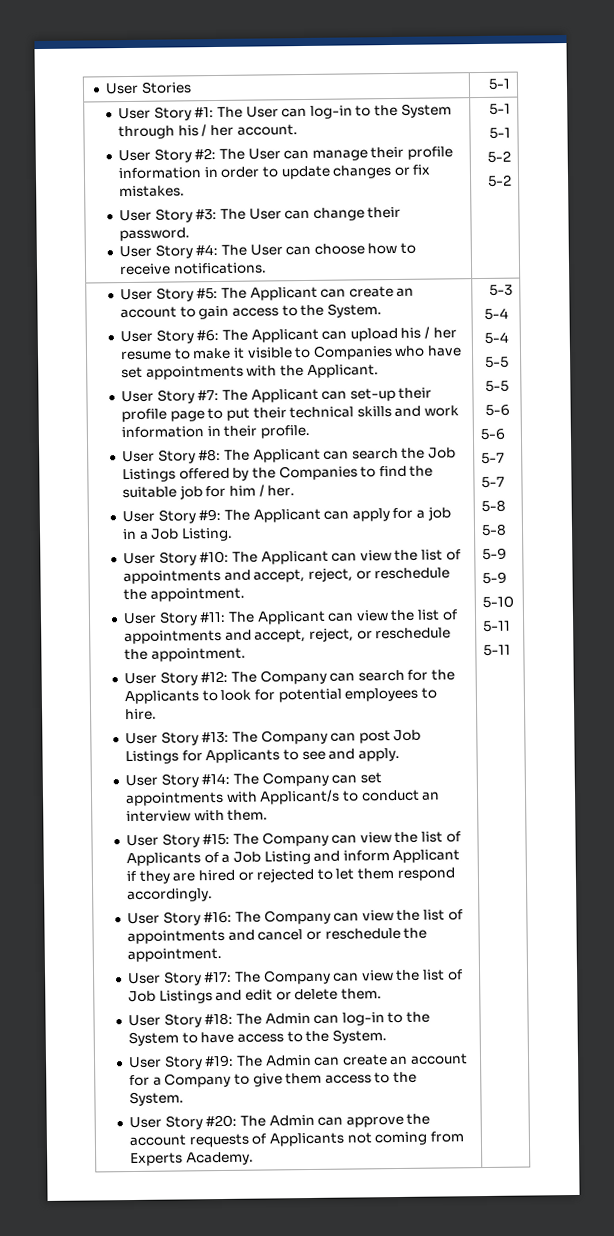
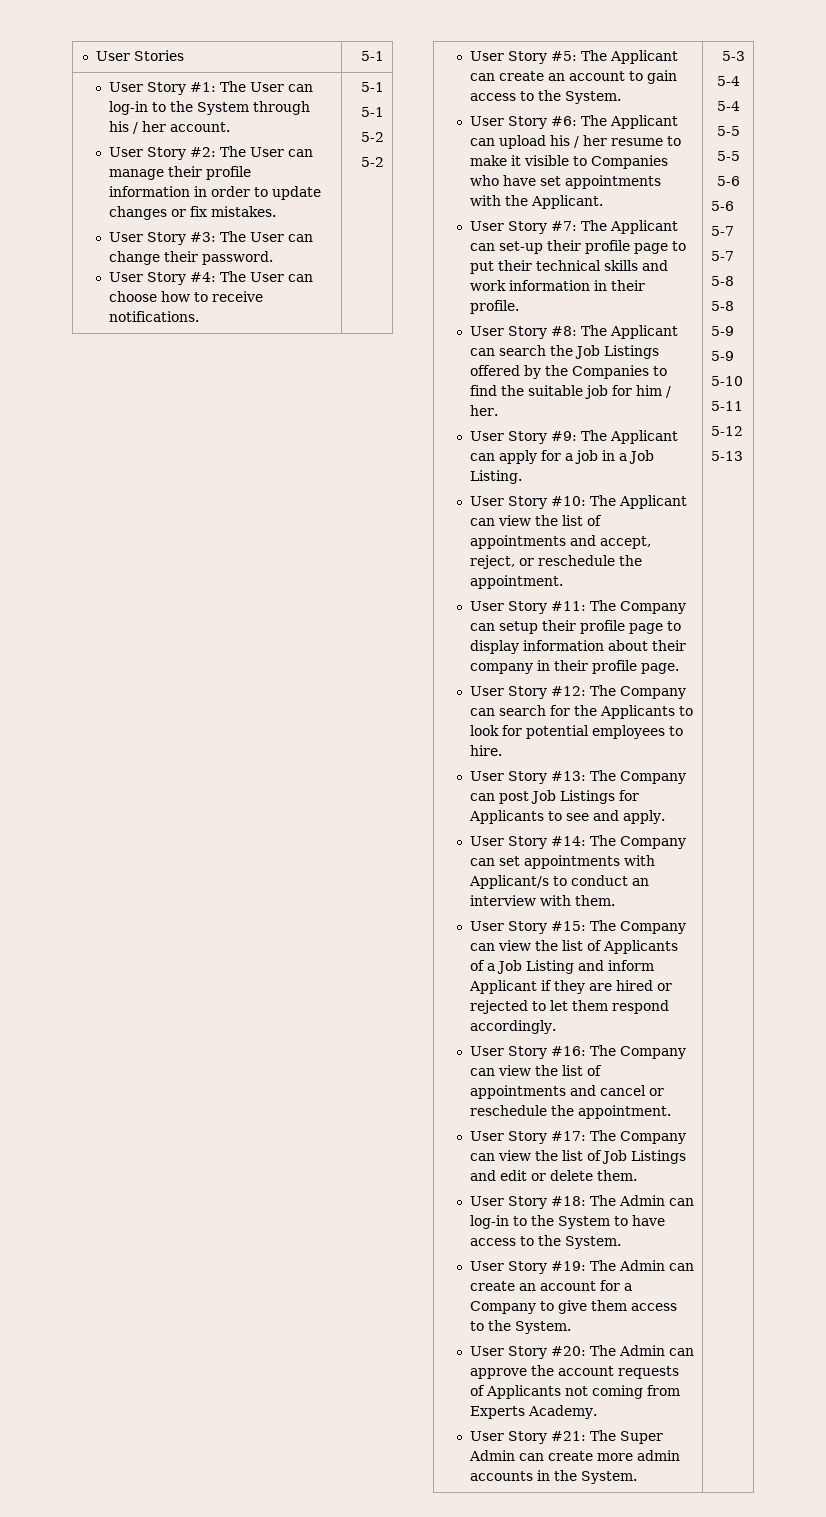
[256,609,458,625] [123,627,452,645] [123,647,246,662] Applicant can view the list of appointments and accept, reject, or reschedule the appointment. -> [619,601,686,614] [469,620,681,634] [469,640,686,654] [469,660,679,674] Company can setup their profile page to display information about their company in their profile page.
(254, 1158) none -> [469,1430,663,1444] [468,1450,680,1461] [469,1470,637,1484] // User Story #21: The Super Admin can create more admin accounts in the System.
[483,644,512,657] 5-11 -> [710,426,743,436] [710,451,743,461] 5-12 // 5-13

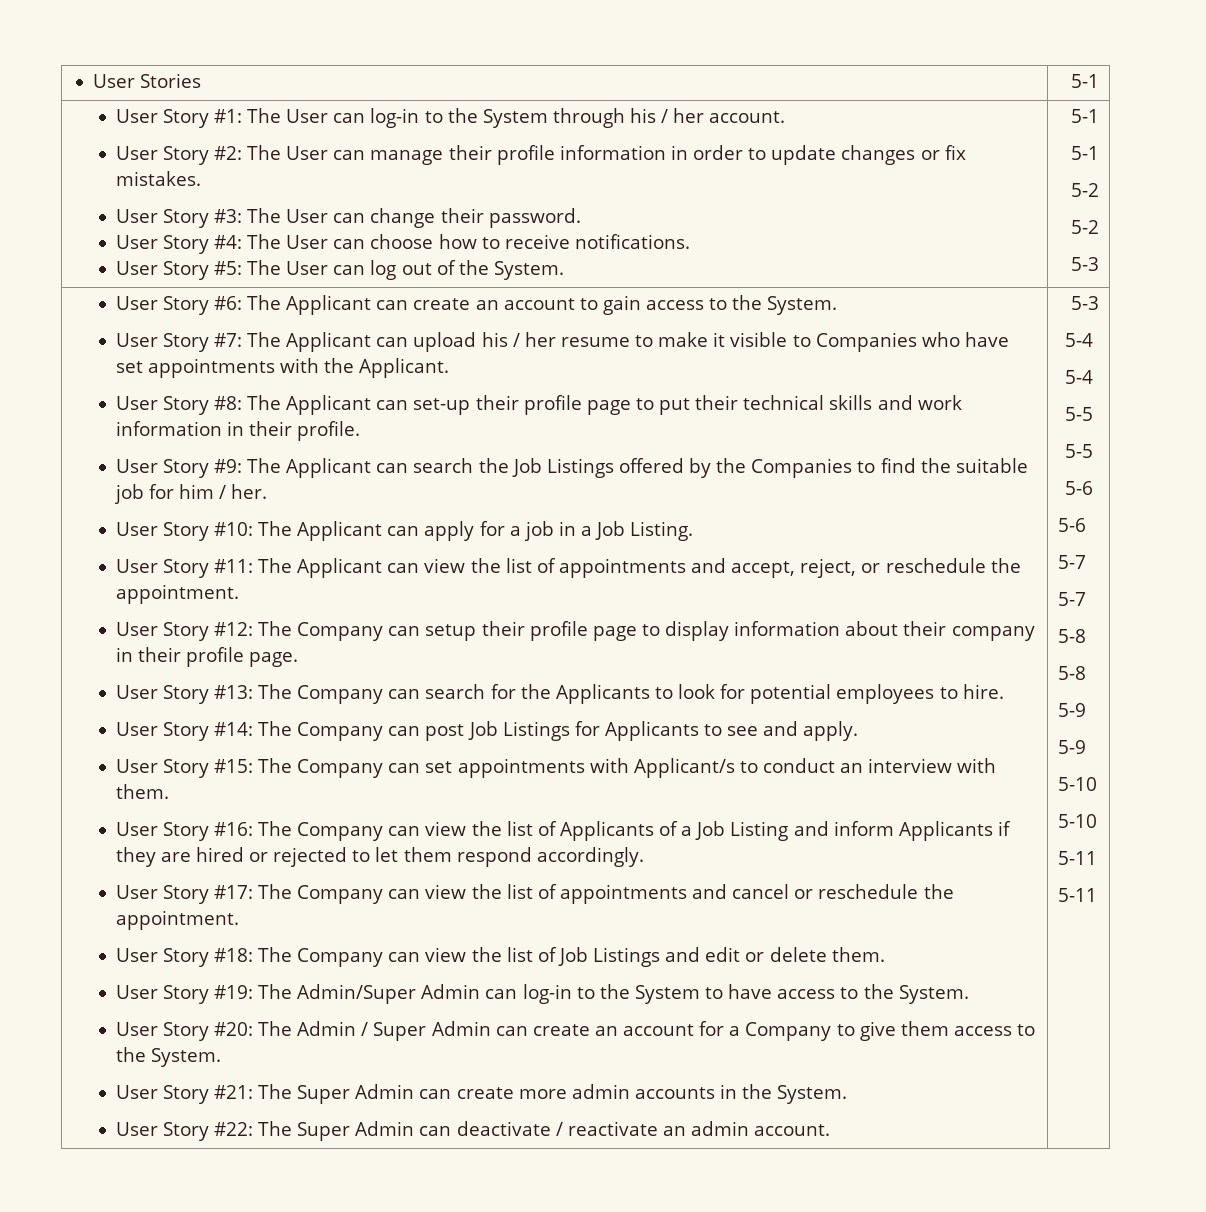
(199, 316) none -> [115,260,564,280] // User Story #5: The User can log out of the System.
[469,51,577,64] // User Story #5: -> [1071,257,1100,271] [115,296,242,315] // 5-3 // User Story #6:
[550,116,577,126] #6: -> [213,333,242,347] #7:
[550,221,577,231] #7: -> [213,396,242,410] #8:
[550,326,577,336] #8: -> [213,459,242,473] #9:
[550,431,577,441] #9: -> [213,522,253,536] #10:
[550,496,586,506] #10: -> [213,559,253,573] #11:
[550,601,586,611] #11: -> [213,622,253,636] #12:
[550,686,586,696] #12: -> [213,685,253,699] #13:
[550,771,586,781] #13: -> [213,722,253,736] #14:
[550,836,586,846] #14: -> [213,759,253,773] #15:
[550,921,586,931] #15: -> [213,822,253,836] #16:
[468,980,537,994] Applicant -> [898,821,993,841] Applicants
[550,1046,586,1056] #16: -> [213,885,253,899] #17:
[550,1131,586,1141] #17: -> [213,948,253,962] #18:
[550,1195,616,1206] #18: The -> [213,984,417,1004] #19: The Admin/Super
[550,1260,665,1271] #19: The Admin -> [213,1021,491,1041] #20: The Admin / Super Admin
[469,1345,694,1359] [469,1365,679,1379] [469,1385,680,1399] [469,1405,597,1419] // User Story #20: The Admin can approve the account requests of Applicants not coming from Experts Academy. -> (221, 1057) none
(637, 1477) none -> [115,1121,831,1141] // User Story #22: The Super Admin can deactivate / reactivate an admin account.
(743, 381) none -> [1057,814,1097,828] // 5-10
[710,426,743,436] [710,451,743,461] 5-12 // 5-13 -> [1057,888,1097,902] 5-11

